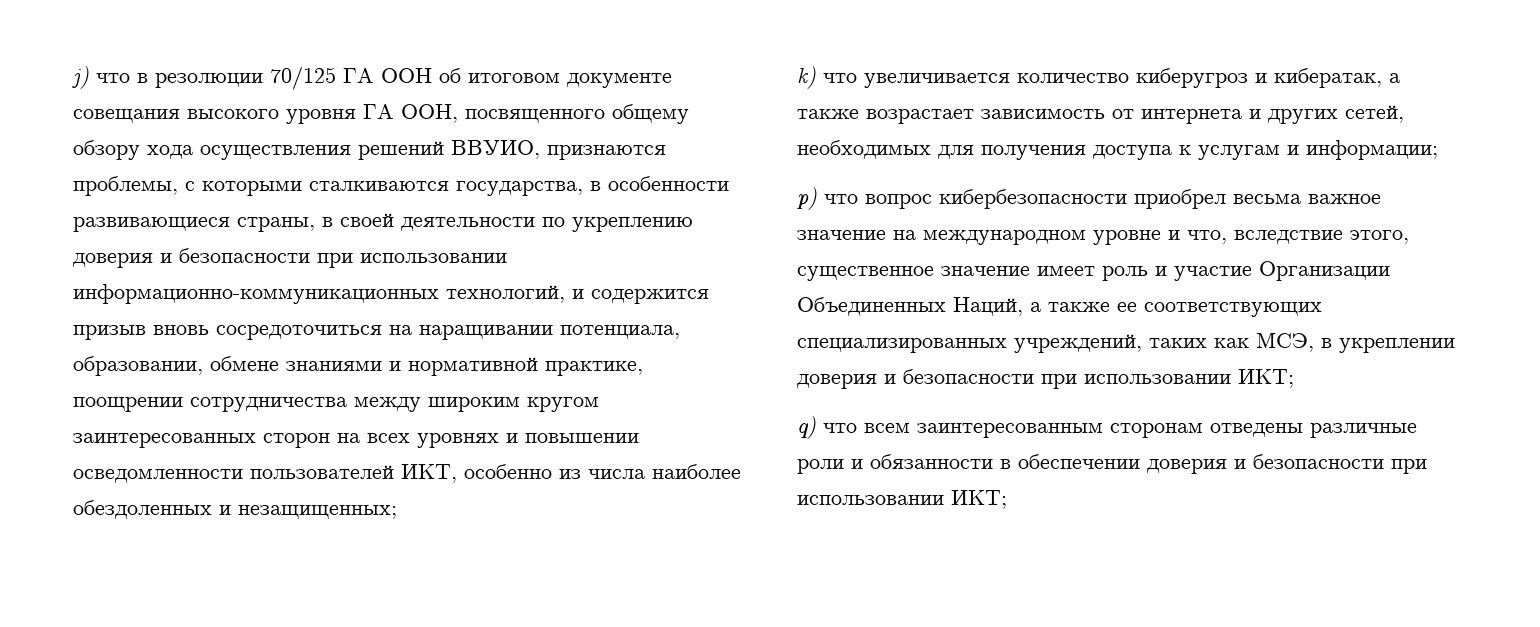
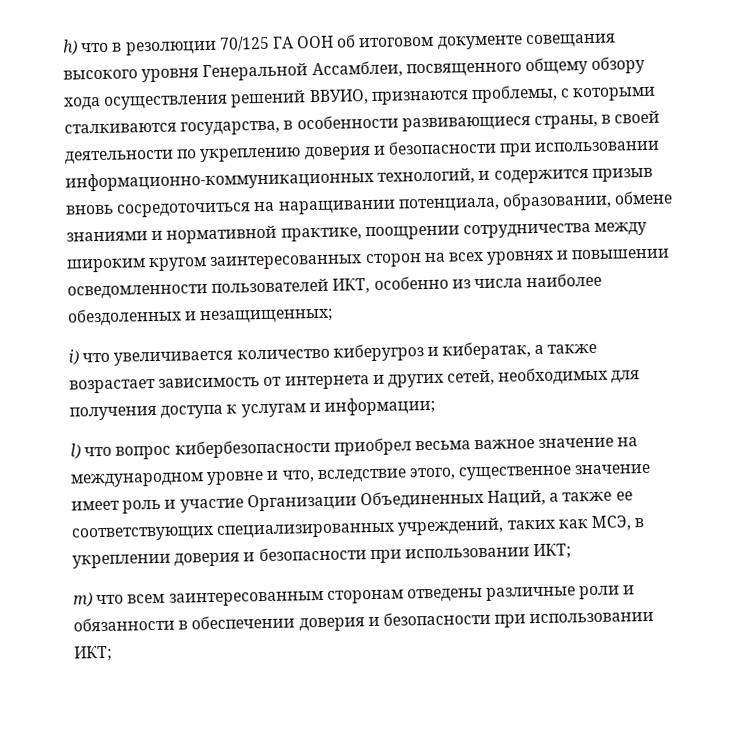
[72,66,89,89] j) -> [62,39,78,56] h)
[363,104,458,123] ГА ООН, -> [202,60,403,82] Генеральной Ассамблеи,
[797,66,816,89] k) -> [68,349,79,366] i)
[797,187,817,210] p) -> [70,443,81,460] l)
[797,416,816,439] q) -> [73,592,93,608] m)

